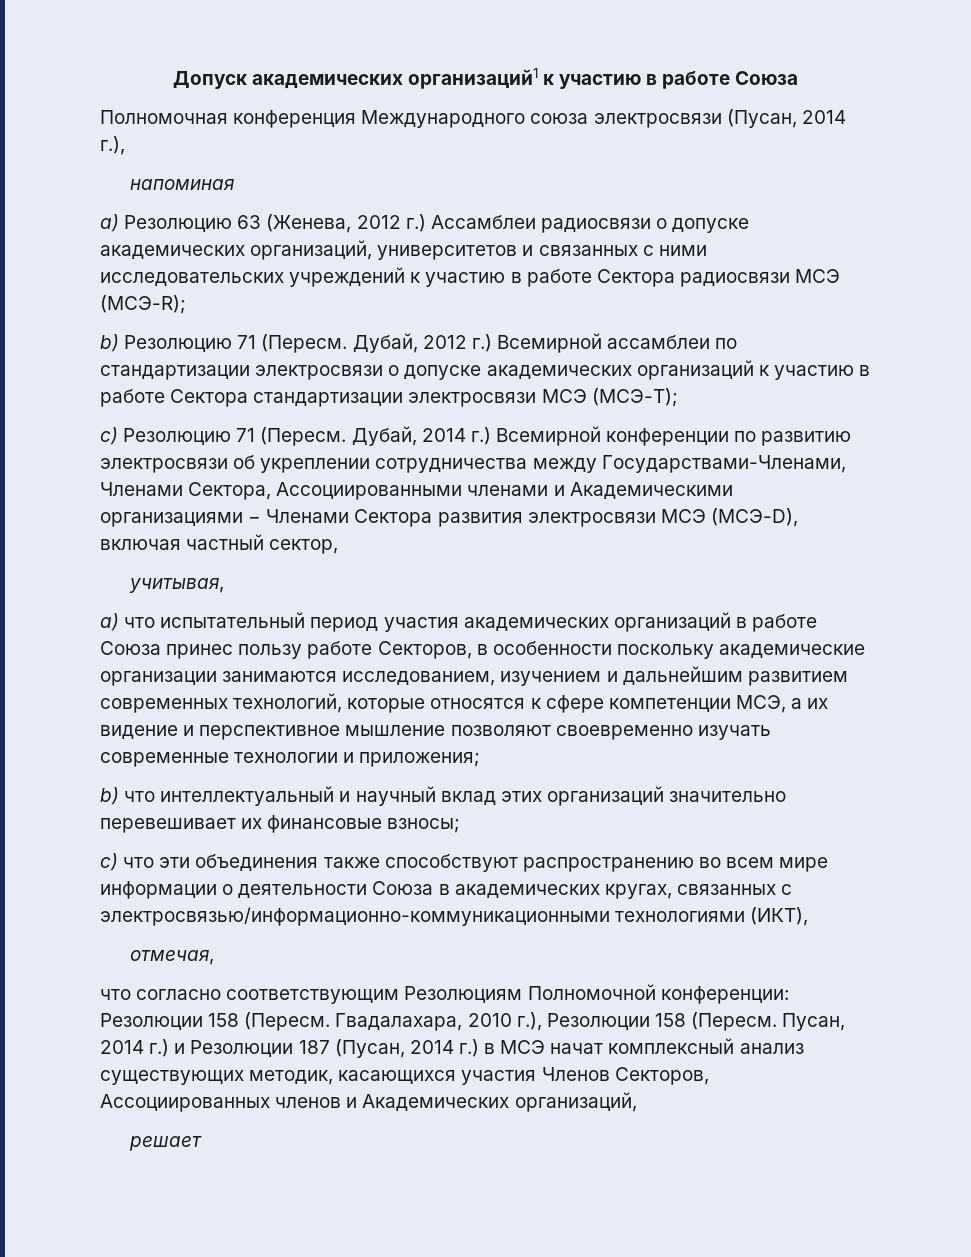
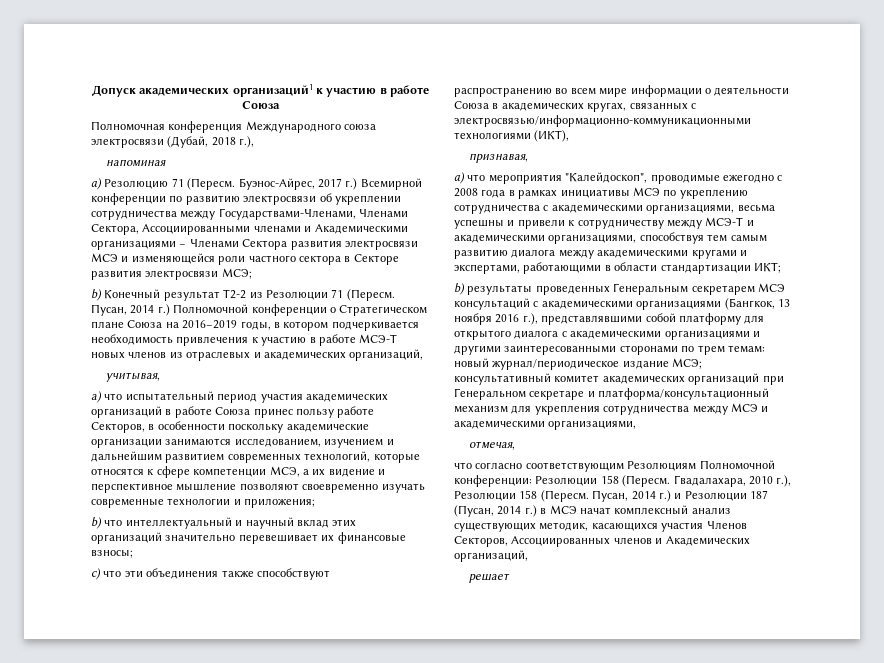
[726,109,846,128] (Пусан, 2014 -> [167,136,236,148] (Дубай, 2018
[237,214,750,233] [100,240,707,260] [100,267,841,287] [100,295,186,314] [100,333,738,353] [100,360,871,380] [100,388,678,407] [100,426,466,446] 63 (Женева, 2012 г.) Ассамблеи радиосвязи о допуске академических организаций, университетов и связанных с ними исследовательских учреждений к участию в работе Сектора радиосвязи МСЭ (МСЭ-R); // b) Резолюцию 71 (Пересм. Дубай, 2012 г.) Всемирной ассамблеи по стандартизации электросвязи о допуске академических организаций к участию в работе Сектора стандартизации электросвязи МСЭ (МСЭ-Т); // с) Резолюцию 71 (Пересм. Дубай, 2014 -> [171,178,342,190] 71 (Пересм. Буэнос-Айрес, 2017
[710,508,798,527] [100,534,339,554] (МСЭ-D), включая частный сектор, -> [121,253,399,265] [91,268,252,280] [91,289,395,301] [91,304,428,316] [91,320,419,331] [91,334,398,346] [91,349,424,361] и изменяющейся роли частного сектора в Секторе развития электросвязи МСЭ; // b) Конечный результат Т2-2 из Резолюции 71 (Пересм. Пусан, 2014 г.) Полномочной конференции о Стратегическом плане Союза на 2016−2019 годы, в котором подчеркивается необходимость привлечения к участию в работе МСЭ-T новых членов из отраслевых и академических организаций,
(809, 916) none -> [468,153,528,163] [454,172,783,184] [454,187,748,199] [454,204,775,214] [454,217,754,229] [454,232,767,244] [454,249,747,259] [454,262,781,274] [454,283,785,295] [454,298,790,310] [454,313,765,325] [454,330,760,340] [454,345,765,355] [454,358,703,370] [454,373,784,385] [454,388,770,400] [454,403,769,415] [454,420,637,430] // признавая, // a) что мероприятия "Калейдоскоп", проводимые ежегодно с 2008 года в рамках инициативы МСЭ по укреплению сотрудничества с академическими организациями, весьма успешны и привели к сотрудничеству между МСЭ-T и академическими организациями, способствуя тем самым развитию диалога между академическими кругами и экспертами, работающими в области стандартизации ИКТ; // b) результаты проведенных Генеральным секретарем МСЭ консультаций с академическими организациями (Бангкок, 13 ноября 2016 г.), представлявшими собой платформу для открытого диалога с академическими организациями и другими заинтересованными сторонами по трем темам: новый журнал/периодическое издание МСЭ; консультативный комитет академических организаций при Генеральном секретаре и платформа/консультационный механизм для укрепления сотрудничества между МСЭ и академическими организациями,

